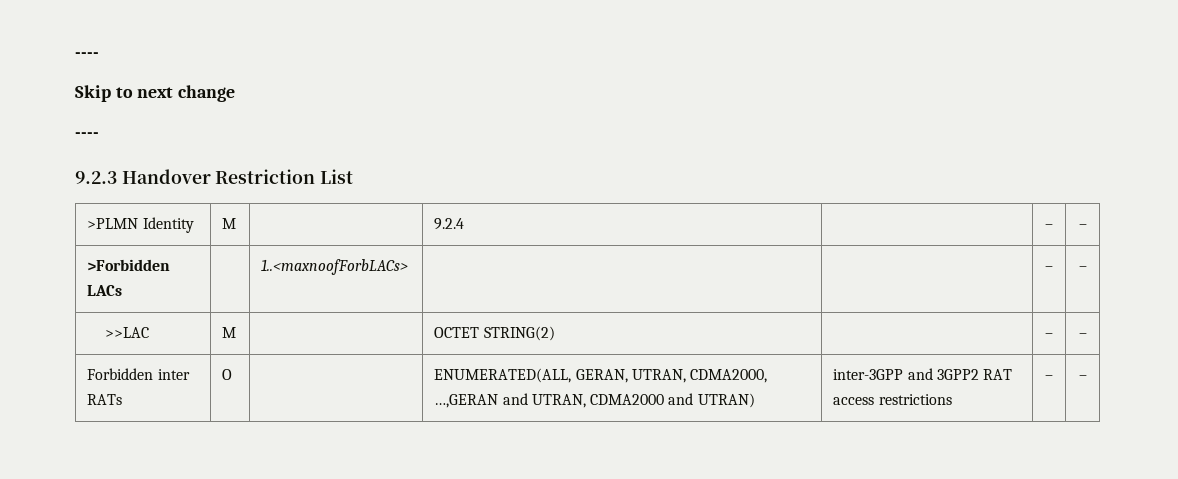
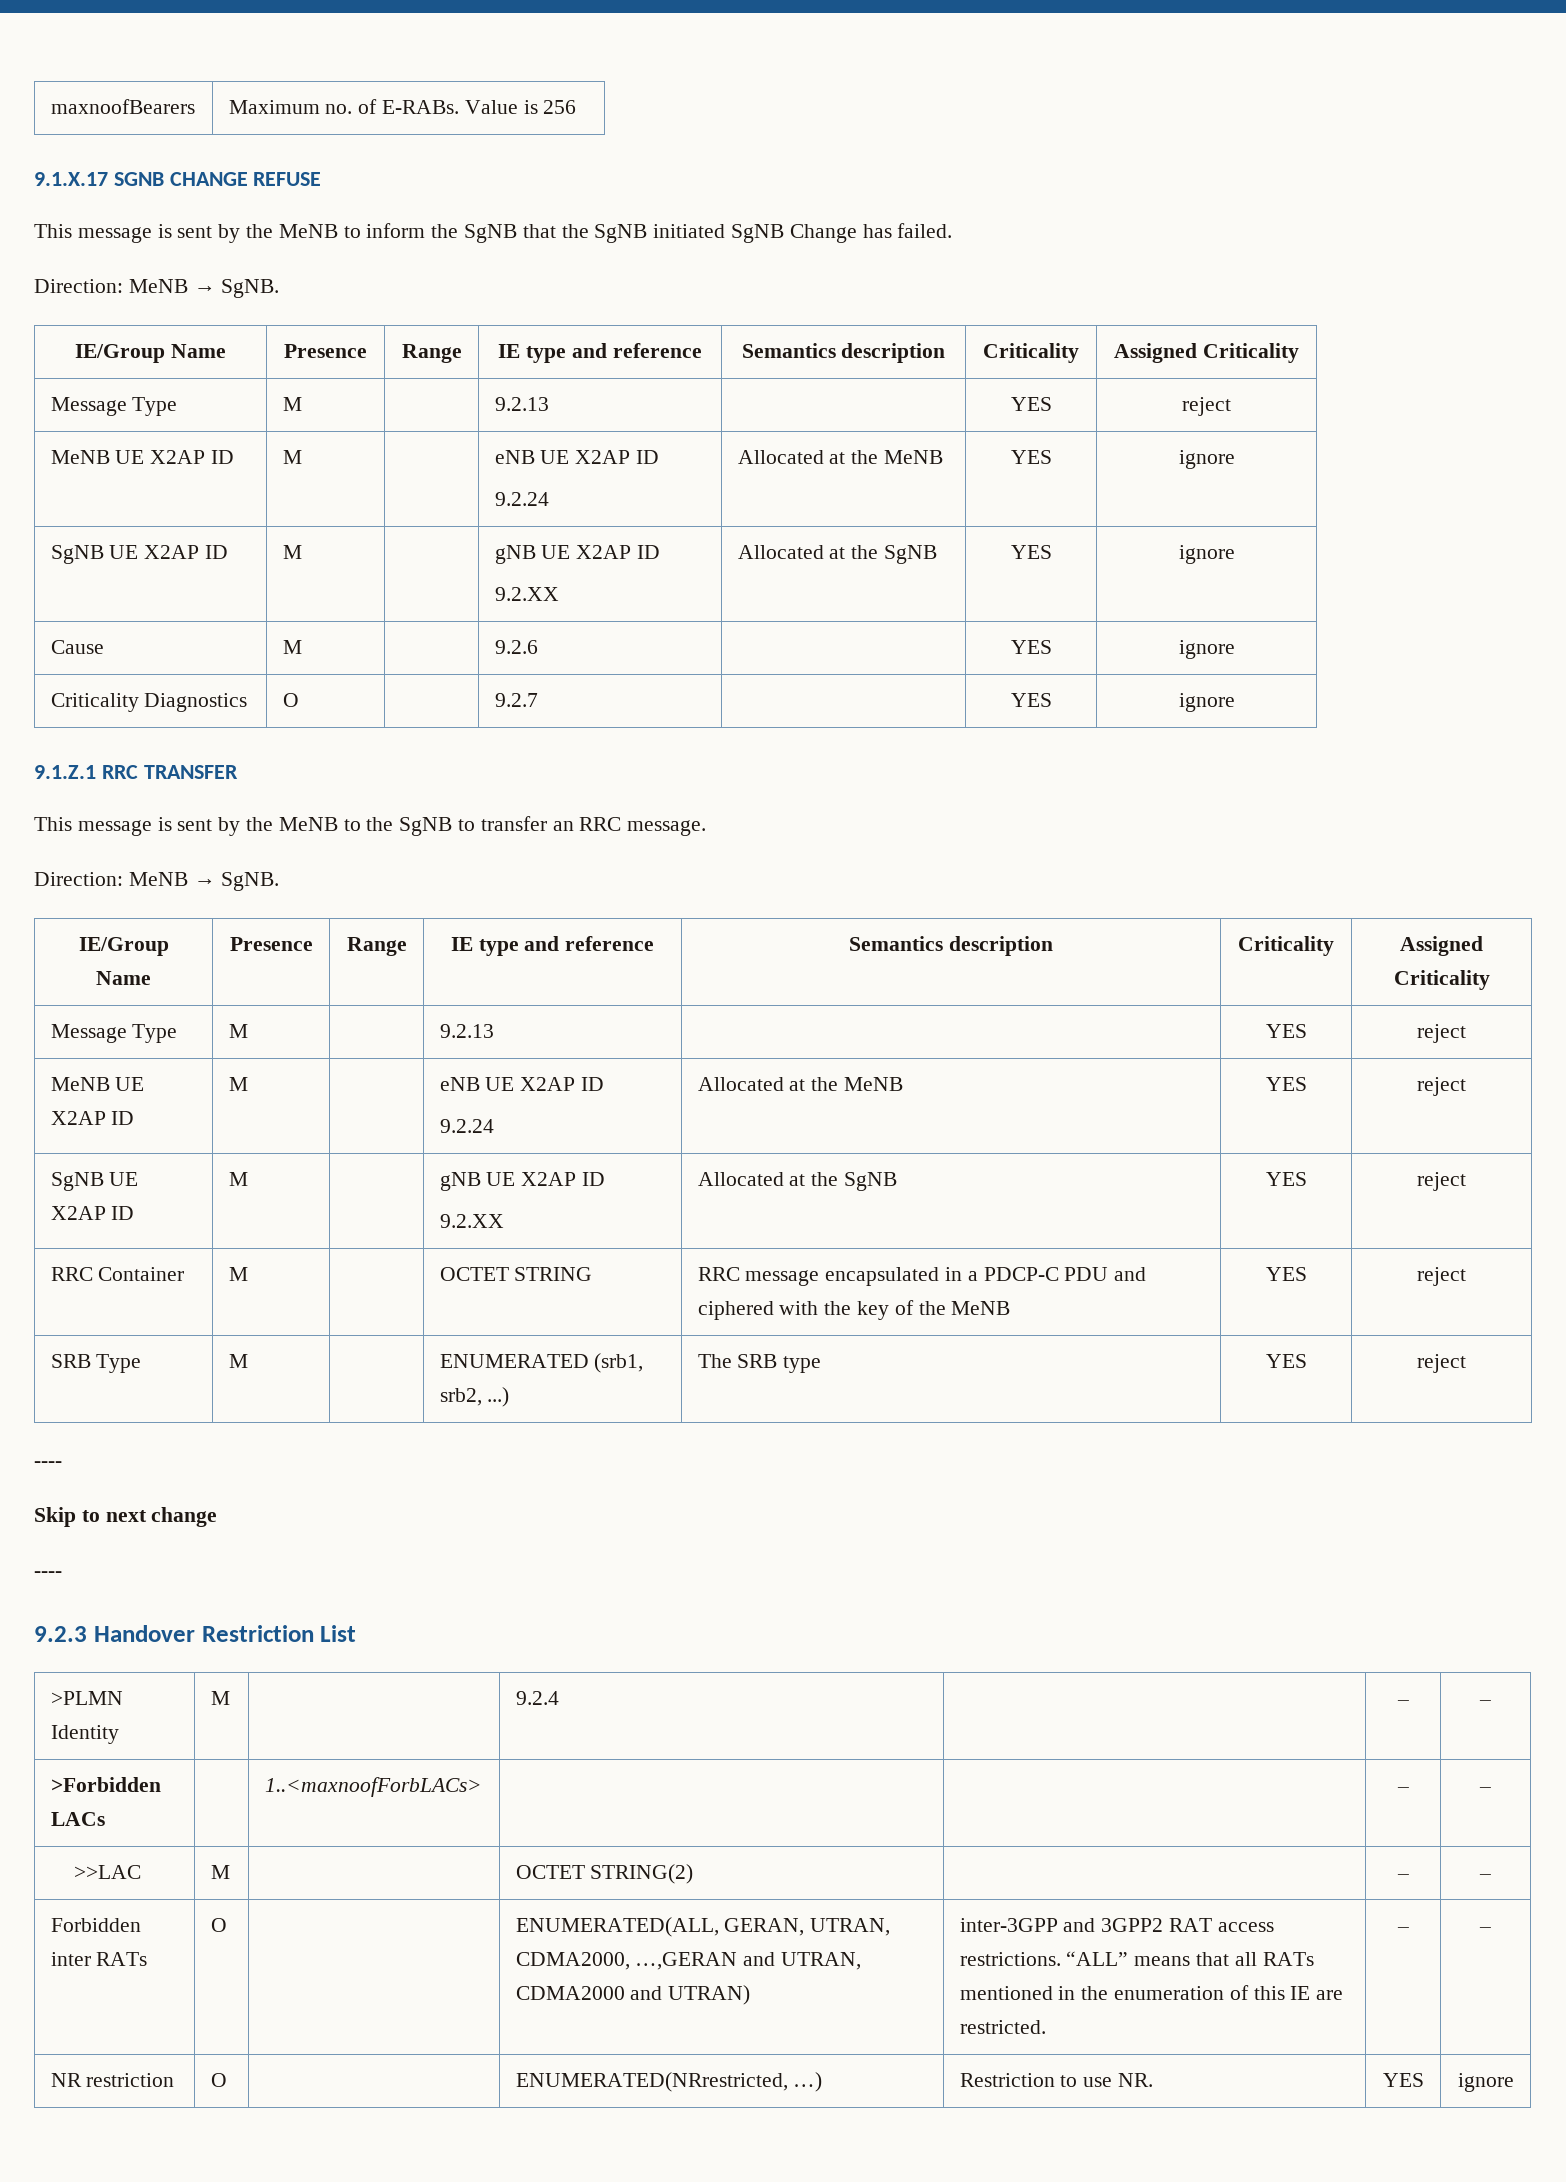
(75, 55) none -> [50,99,195,114] [228,99,577,114] [34,172,322,186] [34,223,953,243] [34,279,280,298] [75,344,226,363] [284,344,367,358] [401,344,462,363] [498,343,702,363] [741,343,946,363] [983,343,1079,363] [1114,343,1299,363] [50,397,178,416] [282,397,302,411] [494,397,549,411] [1010,397,1052,411] [1182,397,1231,416] [50,450,235,464] [282,450,302,464] [494,450,660,464] [494,492,549,506] [737,450,944,464] [1010,450,1052,464] [1178,450,1235,469] [50,545,229,564] [282,545,302,559] [494,545,661,564] [494,587,559,601] [737,545,938,564] [1010,545,1052,559] [1178,545,1235,564] [50,640,104,654] [282,640,302,654] [494,640,538,654] [1010,640,1052,654] [1178,640,1235,659] [50,693,248,712] [282,693,299,707] [494,693,538,707] [1010,693,1052,707] [1178,693,1235,712] [34,765,238,779] [34,816,707,836] [34,872,280,891] [78,937,169,956] [96,971,151,985] [229,937,313,951] [346,937,407,956] [450,936,655,956] [849,936,1053,956] [1238,936,1334,956] [1400,936,1483,956] [1393,970,1490,990] [50,1024,178,1043] [228,1024,248,1038] [439,1024,494,1038] [1265,1024,1307,1038] [1417,1024,1466,1043] [50,1077,145,1091] [50,1111,135,1125] [228,1077,248,1091] [439,1077,605,1091] [439,1119,494,1133] [697,1077,904,1091] [1265,1077,1307,1091] [1417,1077,1466,1096] [50,1172,139,1191] [50,1206,135,1220] [228,1172,248,1186] [439,1172,606,1191] [439,1214,504,1228] [697,1172,898,1191] [1265,1172,1307,1186] [1417,1172,1466,1191] [50,1267,185,1281] [228,1267,248,1281] [439,1267,593,1281] [697,1267,1147,1286] [697,1300,1011,1320] [1265,1267,1307,1281] [1417,1267,1466,1286] [50,1354,142,1373] [228,1354,248,1368] [439,1353,644,1373] [439,1387,510,1407] [697,1354,822,1373] [1265,1354,1307,1368] [1417,1354,1466,1373] maxnoofBearers | Maximum no. of E-RABs. Value is 256 // 9.1.X.17 SGNB CHANGE REFUSE // This message is sent by the MeNB to inform the SgNB that the SgNB initiated SgNB Change has failed. // Direction: MeNB → SgNB. // IE/Group Name | Presence | Range | IE type and reference | Semantics description | Criticality | Assigned Criticality // Message Type | M | | 9.2.13 | | YES | reject // MeNB UE X2AP ID | M | | eNB UE X2AP ID // 9.2.24 | Allocated at the MeNB | YES | ignore // SgNB UE X2AP ID | M | | gNB UE X2AP ID // 9.2.XX | Allocated at the SgNB | YES | ignore // Cause | M | | 9.2.6 | | YES | ignore // Criticality Diagnostics | O | | 9.2.7 | | YES | ignore // 9.1.Z.1 RRC TRANSFER // This message is sent by the MeNB to the SgNB to transfer an RRC message. // Direction: MeNB → SgNB. // IE/Group Name | Presence | Range | IE type and reference | Semantics description | Criticality | Assigned Criticality // Message Type | M | | 9.2.13 | | YES | reject // MeNB UE X2AP ID | M | | eNB UE X2AP ID // 9.2.24 | Allocated at the MeNB | YES | reject // SgNB UE X2AP ID | M | | gNB UE X2AP ID // 9.2.XX | Allocated at the SgNB | YES | reject // RRC Container | M | | OCTET STRING | RRC message encapsulated in a PDCP-C PDU and ciphered with the key of the MeNB | YES | reject // SRB Type | M | | ENUMERATED (srb1, srb2, ...) | The SRB type | YES | reject //
[878,394,952,405] [1045,375,1053,380] [1078,375,1087,380] restrictions | – | – -> [959,1951,1314,1966] [959,1985,1344,2000] [959,2020,1046,2034] [1396,1927,1409,1932] [1479,1927,1491,1932] [50,2073,175,2087] [210,2073,227,2087] [515,2072,823,2092] [959,2073,1154,2087] [1382,2073,1424,2087] [1457,2073,1514,2092] restrictions. “ALL” means that all RATs mentioned in the enumeration of this IE are restricted. | – | – // NR restriction | O | | ENUMERATED(NRrestricted, …) | Restriction to use NR. | YES | ignore

